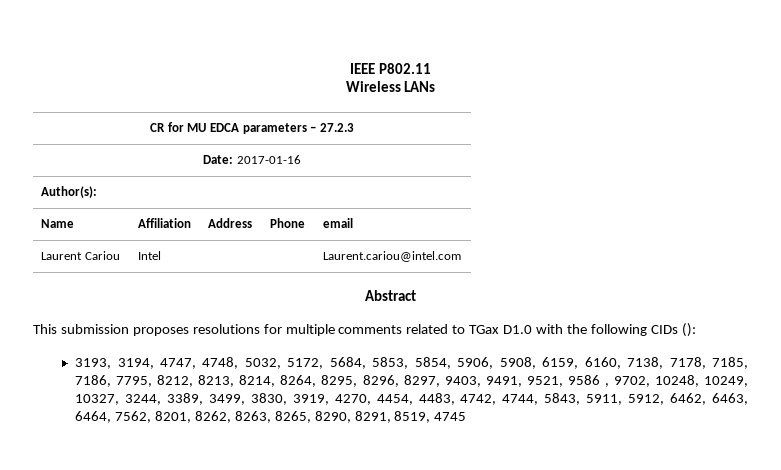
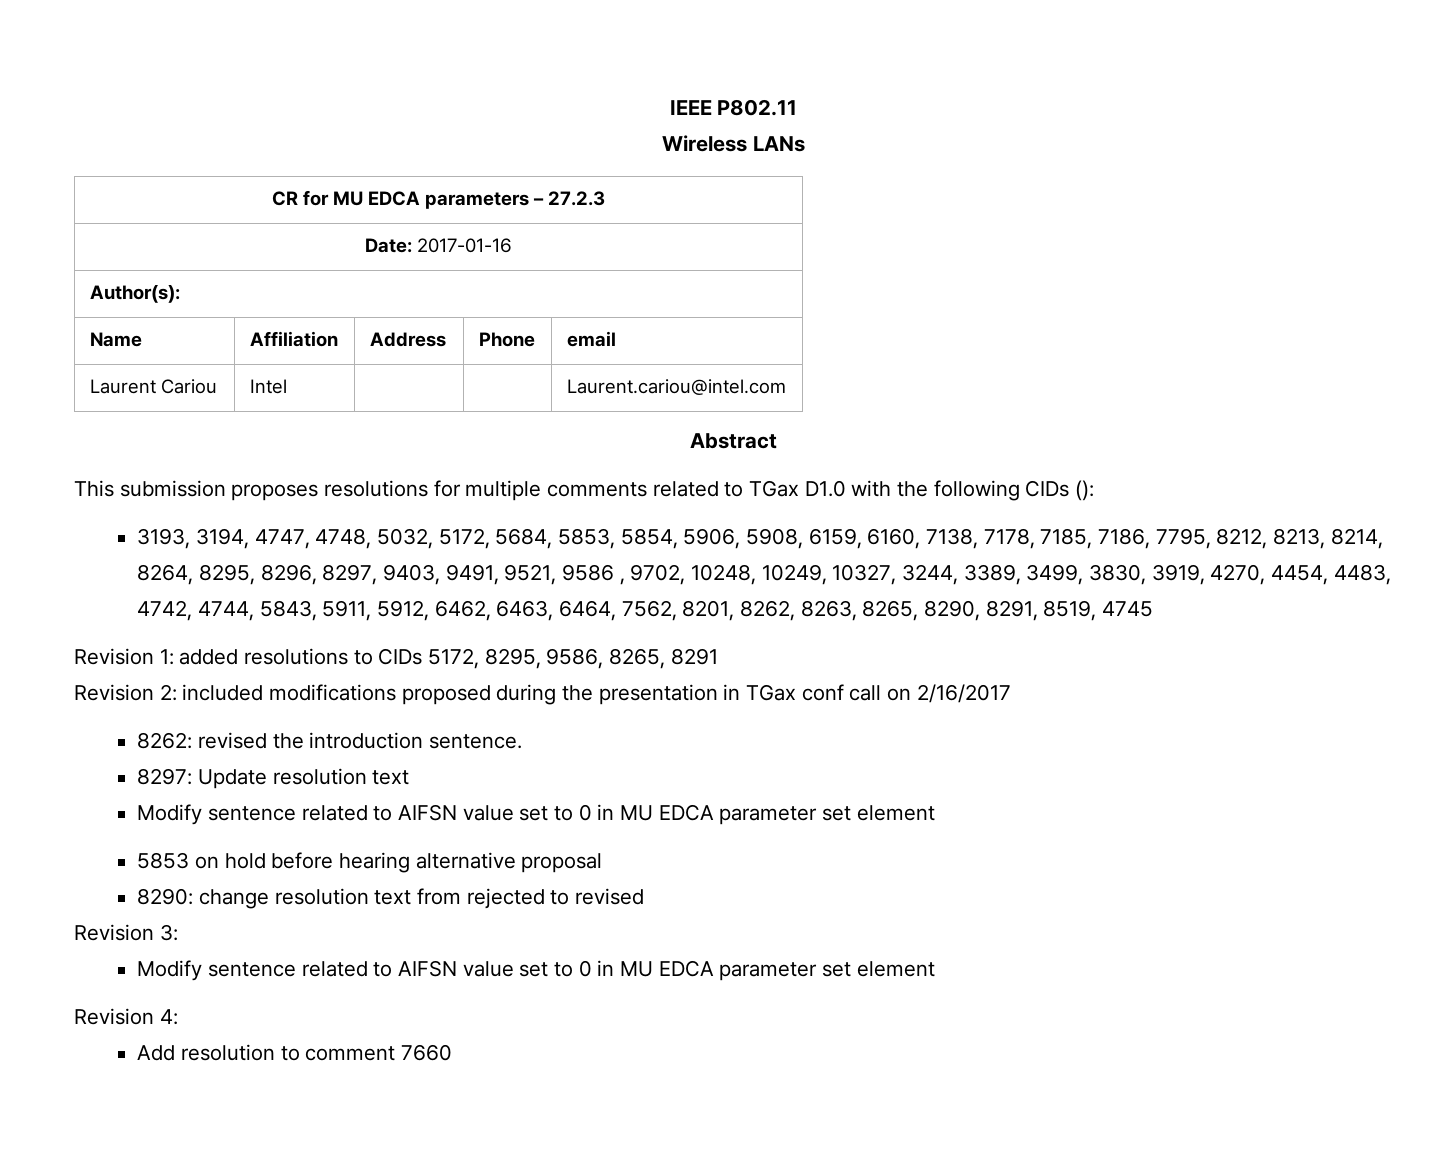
(467, 416) none -> [74,648,718,669] [74,684,1011,705] [137,732,522,749] [137,768,410,789] [137,804,935,825] [137,852,603,873] [137,888,644,909] [74,924,178,941] [137,960,935,981] [74,1008,178,1025] [137,1044,452,1061] // Revision 1: added resolutions to CIDs 5172, 8295, 9586, 8265, 8291 // Revision 2: included modifications proposed during the presentation in TGax conf call on 2/16/2017 // 8262: revised the introduction sentence. // 8297: Update resolution text // Modify sentence related to AIFSN value set to 0 in MU EDCA parameter set element // 5853 on hold before hearing alternative proposal // 8290: change resolution text from rejected to revised // Revision 3: // Modify sentence related to AIFSN value set to 0 in MU EDCA parameter set element // Revision 4: // Add resolution to comment 7660

